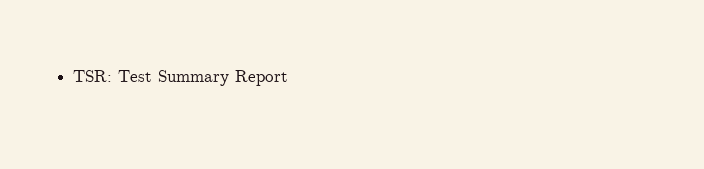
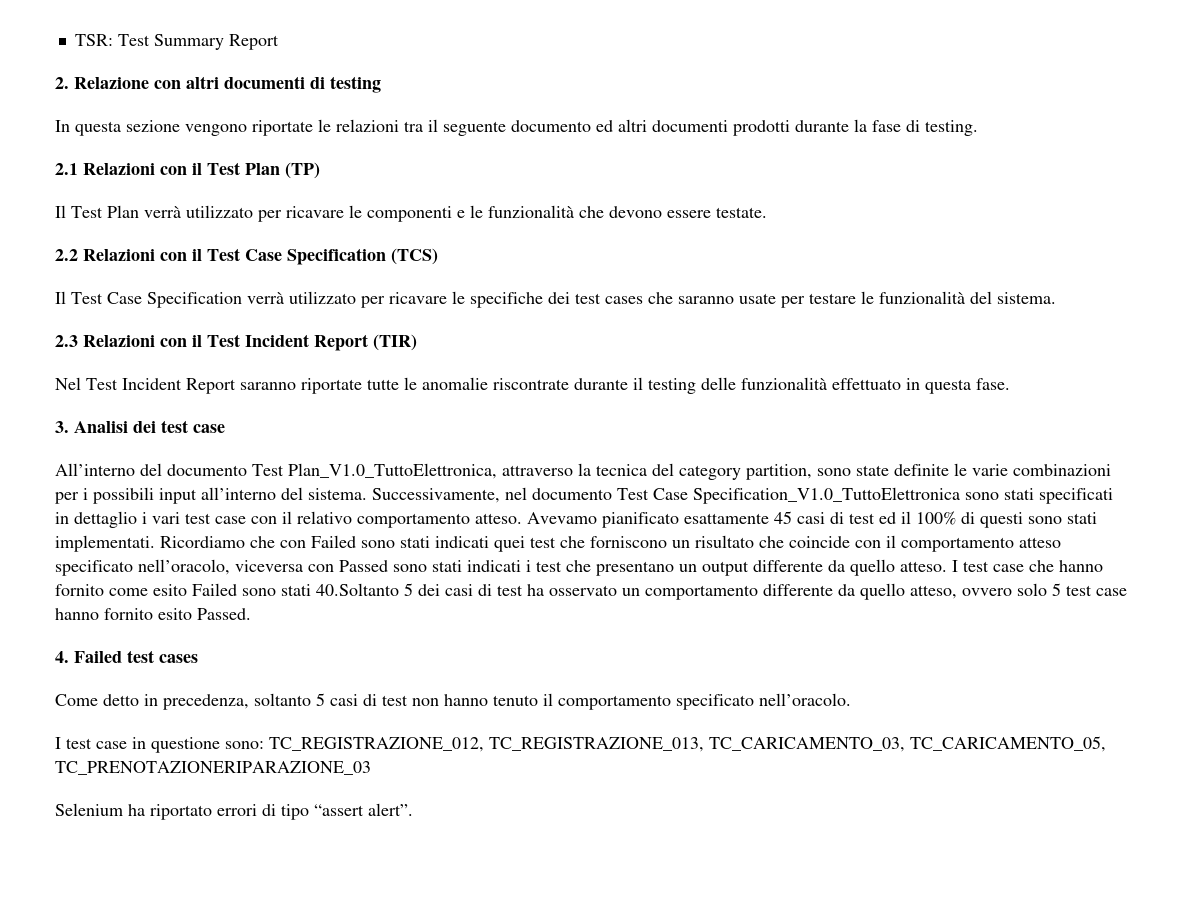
(289, 78) none -> [55,76,381,93] [55,119,978,136] [55,162,320,179] [55,205,767,222] [55,248,438,265] [55,291,1056,308] [55,334,417,351] [55,377,1010,394] [55,420,225,433] [55,463,1111,480] [55,487,1113,504] [55,511,1097,528] [55,535,1061,552] [55,559,1103,576] [55,583,1127,600] [55,608,251,620] [55,650,198,663] [55,693,851,710] [55,736,1106,753] [55,761,371,775] [55,803,413,820] // 2. Relazione con altri documenti di testing // In questa sezione vengono riportate le relazioni tra il seguente documento ed altri documenti prodotti durante la fase di testing. // 2.1 Relazioni con il Test Plan (TP) // Il Test Plan verrà utilizzato per ricavare le componenti e le funzionalità che devono essere testate. // 2.2 Relazioni con il Test Case Specification (TCS) // Il Test Case Specification verrà utilizzato per ricavare le specifiche dei test cases che saranno usate per testare le funzionalità del sistema. // 2.3 Relazioni con il Test Incident Report (TIR) // Nel Test Incident Report saranno riportate tutte le anomalie riscontrate durante il testing delle funzionalità effettuato in questa fase. // 3. Analisi dei test case // All’interno del documento Test Plan_V1.0_TuttoElettronica, attraverso la tecnica del category partition, sono state definite le varie combinazioni per i possibili input all’interno del sistema. Successivamente, nel documento Test Case Specification_V1.0_TuttoElettronica sono stati specificati in dettaglio i vari test case con il relativo comportamento atteso. Avevamo pianificato esattamente 45 casi di test ed il 100% di questi sono stati implementati. Ricordiamo che con Failed sono stati indicati quei test che forniscono un risultato che coincide con il comportamento atteso specificato nell’oracolo, viceversa con Passed sono stati indicati i test che presentano un output differente da quello atteso. I test case che hanno fornito come esito Failed sono stati 40.Soltanto 5 dei casi di test ha osservato un comportamento differente da quello atteso, ovvero solo 5 test case hanno fornito esito Passed. // 4. Failed test cases // Come detto in precedenza, soltanto 5 casi di test non hanno tenuto il comportamento specificato nell’oracolo. // I test case in questione sono: TC_REGISTRAZIONE_012, TC_REGISTRAZIONE_013, TC_CARICAMENTO_03, TC_CARICAMENTO_05, TC_PRENOTAZIONERIPARAZIONE_03 // Selenium ha riportato errori di tipo “assert alert”.

